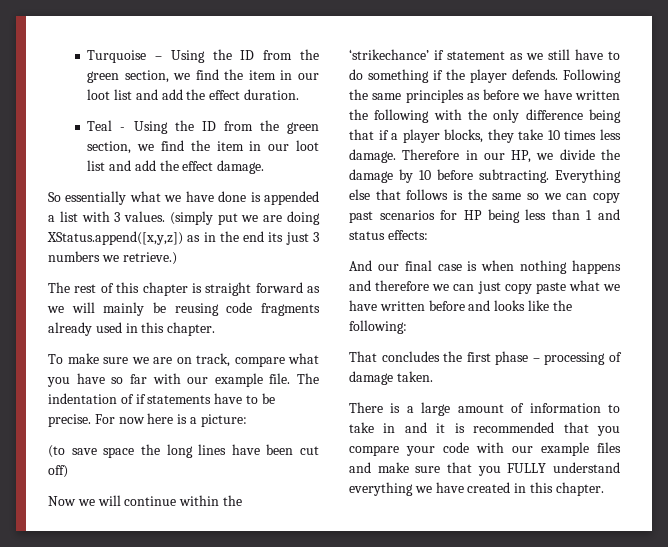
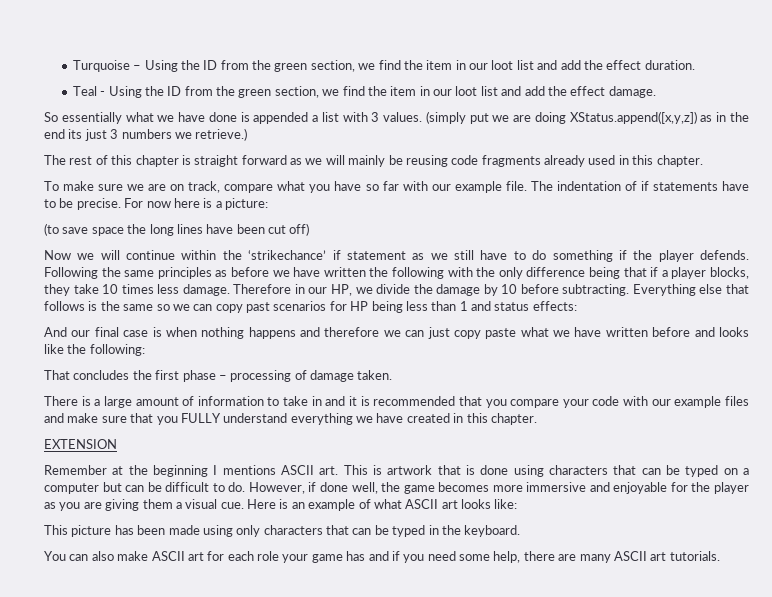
(604, 489) none -> [44,439,117,449] [44,465,749,477] [44,482,749,494] [44,499,518,511] [44,525,521,537] [44,551,720,563] // EXTENSION // Remember at the beginning I mentions ASCII art. This is artwork that is done using characters that can be typed on a computer but can be difficult to do. However, if done well, the game becomes more immersive and enjoyable for the player as you are giving them a visual cue. Here is an example of what ASCII art looks like: // This picture has been made using only characters that can be typed in the keyboard. // You can also make ASCII art for each role your game has and if you need some help, there are many ASCII art tutorials.

